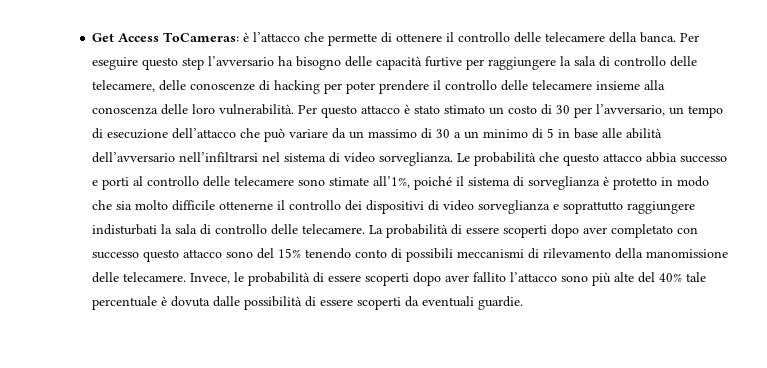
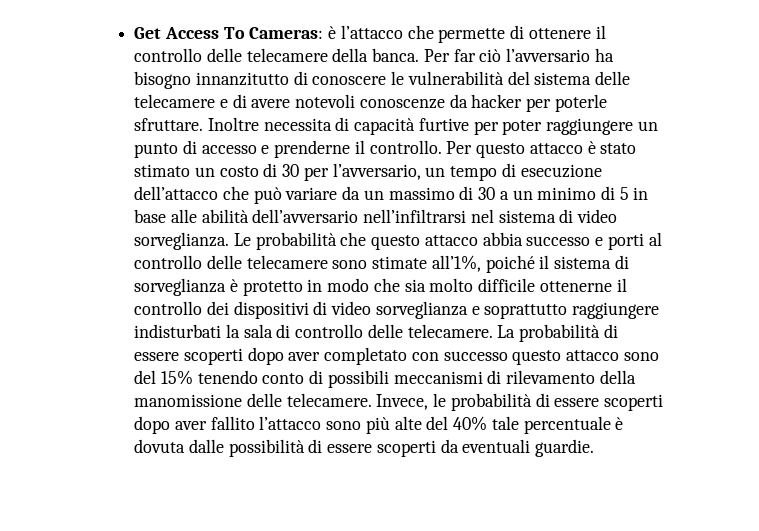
[163,32,240,42] ToCameras: -> [223,27,324,39] To Cameras:
[92,56,698,70] [92,80,666,94] [92,104,295,115] eseguire questo step l’avversario ha bisogno delle capacità furtive per raggiungere la sala di controllo delle telecamere, delle conoscenze di hacking per poter prendere il controllo delle telecamere insieme alla conoscenza delle loro vulnerabilità. -> [453,48,614,62] [134,71,631,89] [134,94,607,112] [134,117,658,135] [134,140,442,158] far ciò l’avversario ha bisogno innanzitutto di conoscere le vulnerabilità del sistema delle telecamere e di avere notevoli conoscenze da hacker per poterle sfruttare. Inoltre necessita di capacità furtive per poter raggiungere un punto di accesso e prenderne il controllo.

